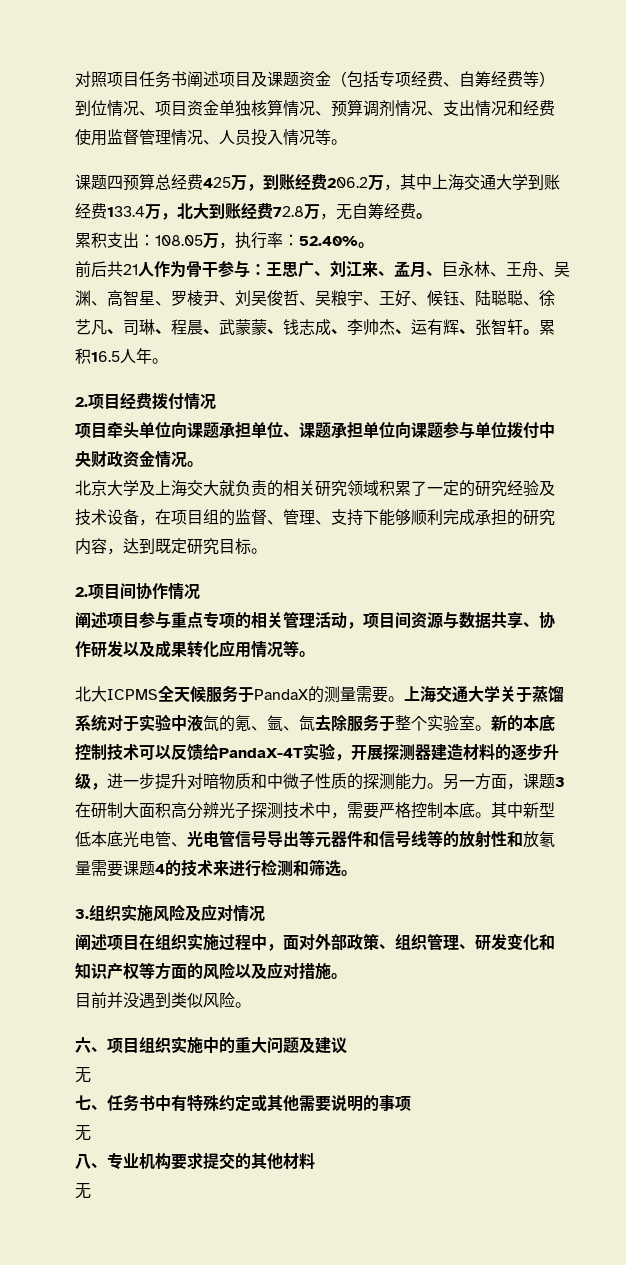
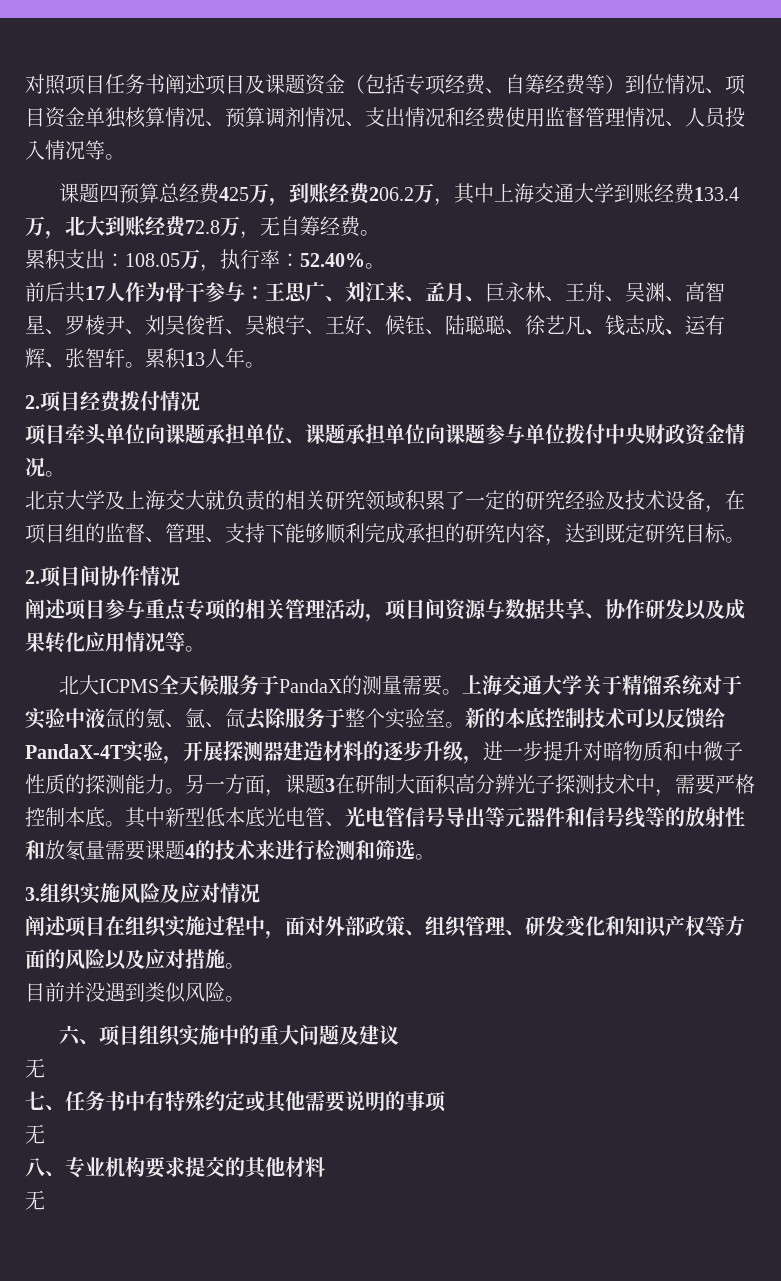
[123,264,138,275] 21 -> [85,286,105,300] 17
[123,319,395,336] 司琳、程晨、武蒙蒙、钱志成、李帅杰 -> [605,315,665,336] 钱志成
[91,351,120,362] 16.5 -> [185,352,205,366] 13
[532,686,548,703] 蒸 -> [622,675,643,695] 精

